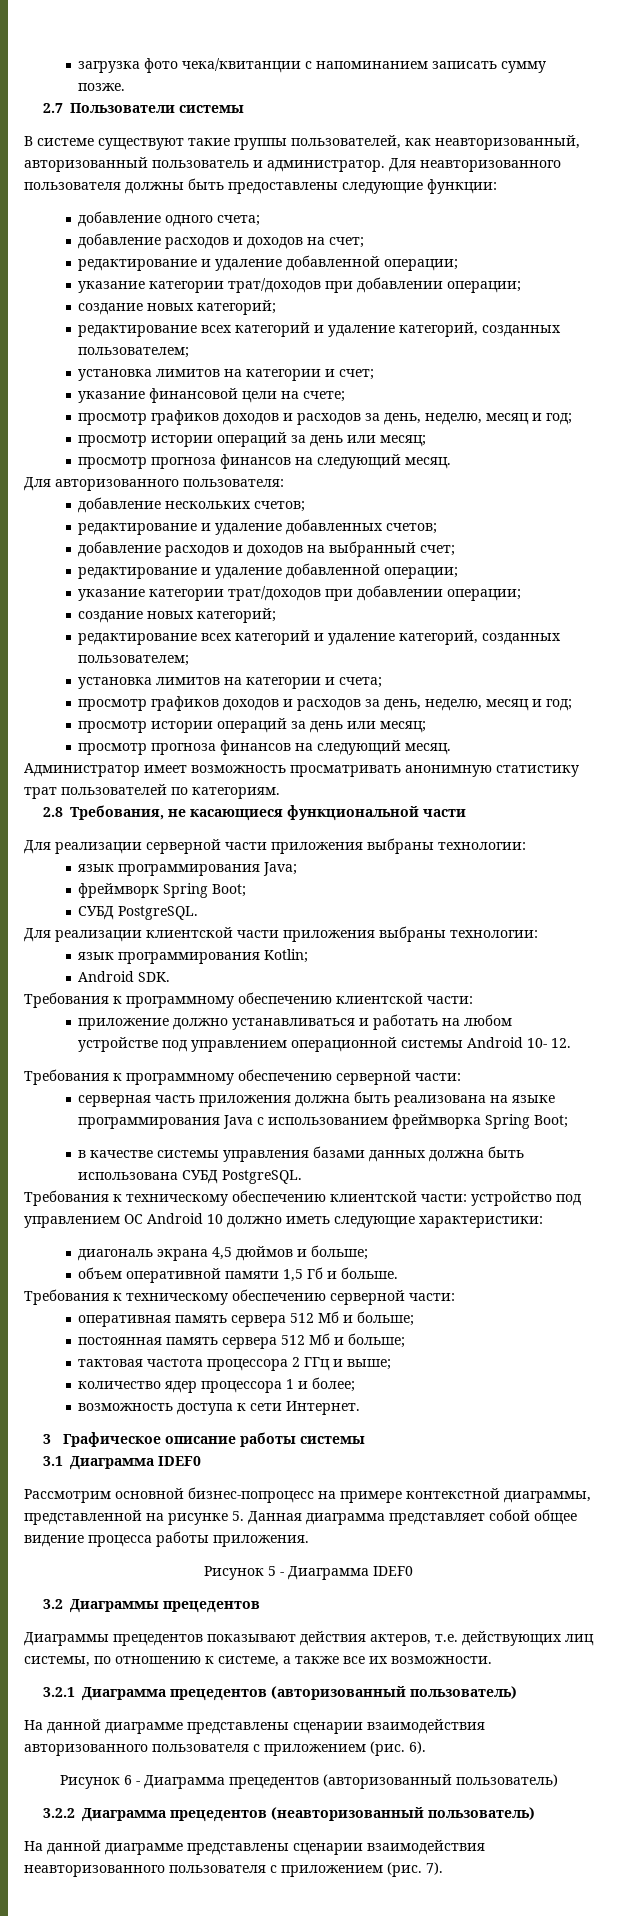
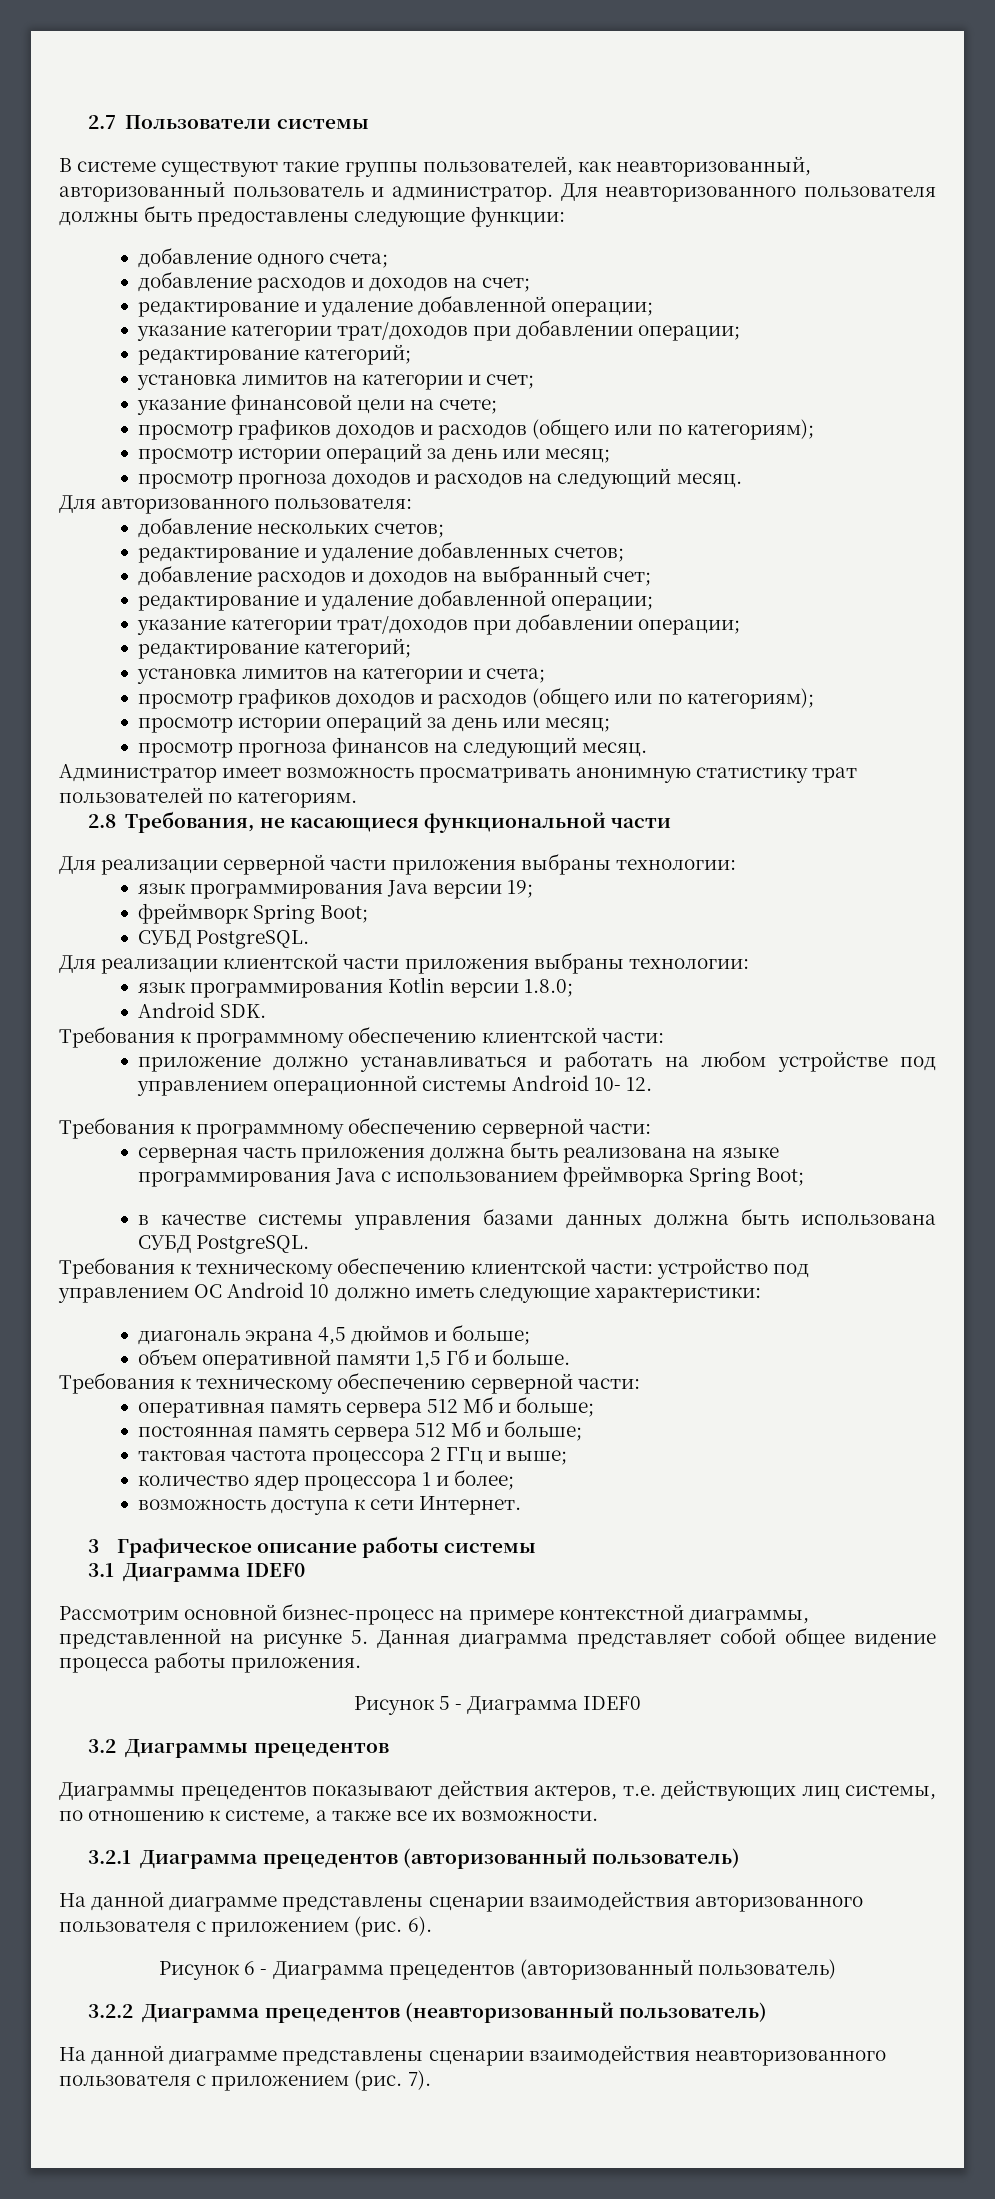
[78,58,547,73] [78,83,126,91] загрузка фото чека/квитанции с напоминанием записать сумму позже. // -> (87, 122) none
[78,300,277,315] [78,322,562,337] [78,347,190,358] создание новых категорий; // редактирование всех категорий и удаление категорий, созданных пользователем; -> [137,344,411,365] редактирование категорий;
[365,413,573,425] [78,432,427,447] [78,454,292,469] за день, неделю, месяц и год; // просмотр истории операций за день или месяц; // просмотр прогноза финансов -> [532,418,814,440] [137,443,611,464] [137,473,524,489] (общего или по категориям); // просмотр истории операций за день или месяц; // просмотр прогноза доходов и расходов
[78,608,277,623] [78,630,562,645] [78,655,190,666] создание новых категорий; // редактирование всех категорий и удаление категорий, созданных пользователем; -> [137,638,411,659] редактирование категорий;
[365,699,573,711] за день, неделю, месяц и год; -> [532,687,814,709] (общего или по категориям);
[263,862,298,876] Java; -> [386,880,534,899] Java версии 19;
[264,949,309,963] Kotlin; -> [387,977,574,998] Kotlin версии 1.8.0;
[188,1487,314,1503] бизнес-попроцесс -> [282,1603,435,1625] бизнес-процесс

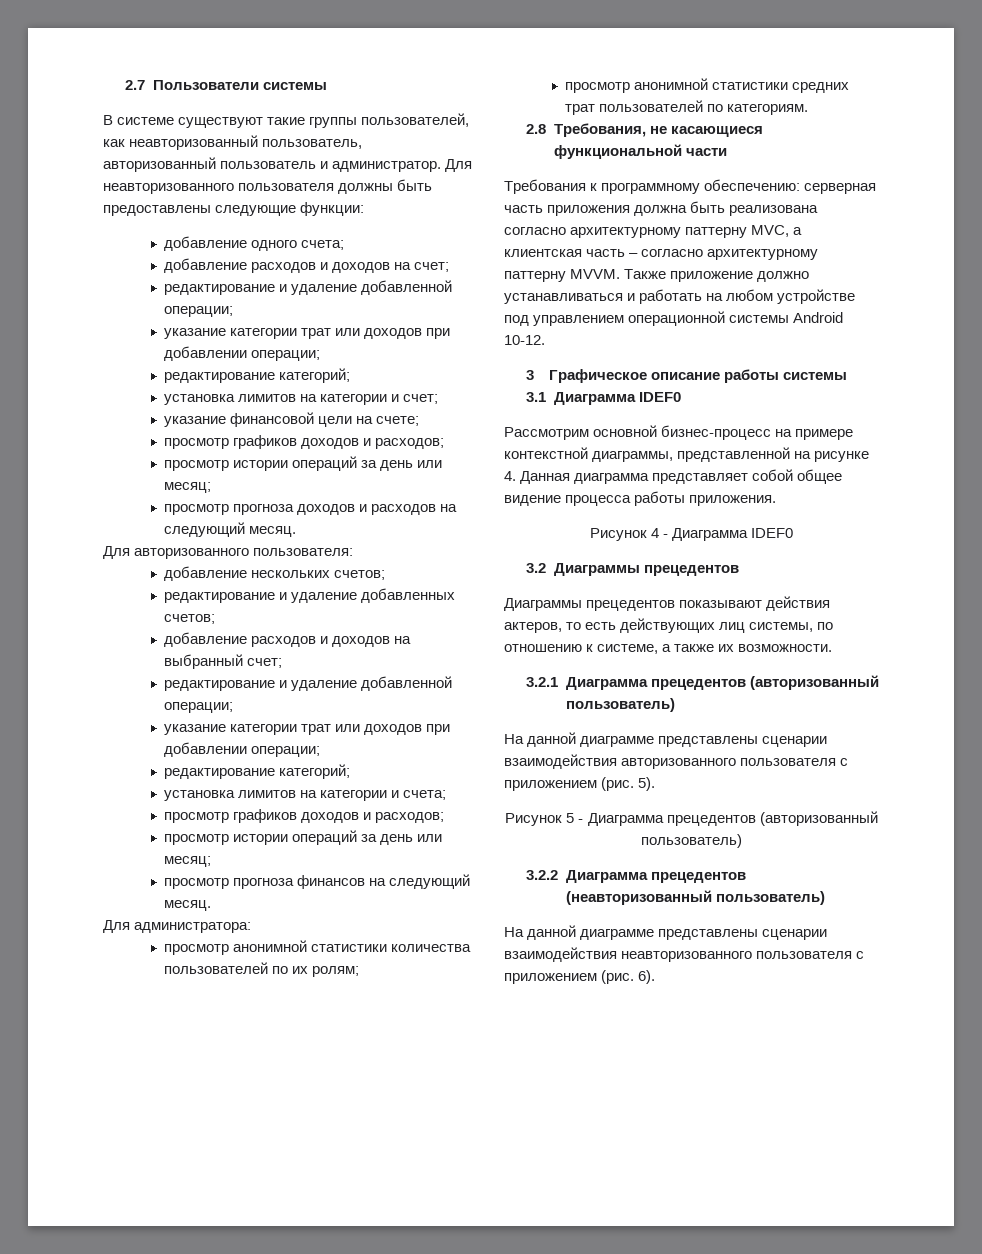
[615,156,811,177] неавторизованный, -> [129,135,363,150] неавторизованный пользователь,
[336,322,468,341] трат/доходов -> [301,328,423,339] трат или доходов
[438,418,814,440] расходов (общего или по категориям); -> [375,438,445,449] расходов;
[336,616,468,635] трат/доходов -> [301,724,423,735] трат или доходов
[438,687,814,709] расходов (общего или по категориям); -> [375,812,445,823] расходов;
[59,764,808,783] Администратор имеет возможность просматривать анонимную статистику -> [103,920,252,933] [164,940,472,955] [164,962,360,977] [565,78,850,93] Для администратора: // просмотр анонимной статистики количества пользователей по их ролям; // просмотр анонимной статистики средних
[59,853,736,875] [137,880,534,899] [137,903,368,924] [137,930,309,949] [59,952,749,974] [137,977,574,998] [137,1002,266,1018] [59,1026,664,1048] Для реализации серверной части приложения выбраны технологии: // язык программирования Java версии 19; // фреймворк Spring Boot; // СУБД PostgreSQL. // Для реализации клиентской части приложения выбраны технологии: // язык программирования Kotlin версии 1.8.0; // Android SDK. // Требования к программному обеспечению клиентской части: // -> [504,179,877,194] [504,201,819,216] [504,225,803,238] [504,249,819,260] [504,269,667,282] Требования к программному обеспечению: серверная часть приложения должна быть реализована согласно архитектурному паттерну MVC, а клиентская часть – согласно архитектурному паттерну MVVM. Также
[594,1077,653,1091] [59,1117,651,1139] [137,1141,779,1163] [137,1166,805,1187] [137,1208,936,1230] [137,1235,309,1254] [59,1257,809,1279] [58,1282,761,1303] [137,1324,531,1346] [137,1348,571,1370] [59,1372,640,1394] [137,1396,595,1418] [137,1420,583,1442] [137,1447,568,1466] [137,1469,515,1491] [137,1496,522,1515] 10- 12. // Требования к программному обеспечению серверной части: // серверная часть приложения должна быть реализована на языке программирования Java c использованием фреймворка Spring Boot; // в качестве системы управления базами данных должна быть использована СУБД PostgreSQL. // Требования к техническому обеспечению клиентской части: устройство под управлением ОС Android 10 должно иметь следующие характеристики: // диагональ экрана 4,5 дюймов и больше; // объем оперативной памяти 1,5 Гб и больше. // Требования к техническому обеспечению серверной части: // оперативная память сервера 512 Мб и больше; // постоянная память сервера 512 Мб и больше; // тактовая частота процессора 2 ГГц и выше; // количество ядер процессора 1 и более; // возможность доступа к сети Интернет. -> [504,335,545,345] 10-12.
[351,1630,368,1644] 5. -> [504,471,516,481] 4.
[438,1696,450,1710] 5 -> [650,528,659,538] 4
[622,1785,656,1796] т.е. -> [566,622,617,630] то есть
[395,1810,427,1821] все -> (715, 648) none
[407,1916,432,1936] [159,1961,256,1980] 6). // Рисунок 6 -> [638,777,656,791] [505,813,575,826] 5). // Рисунок 5
[407,2070,431,2090] 7). -> [638,970,656,984] 6).

